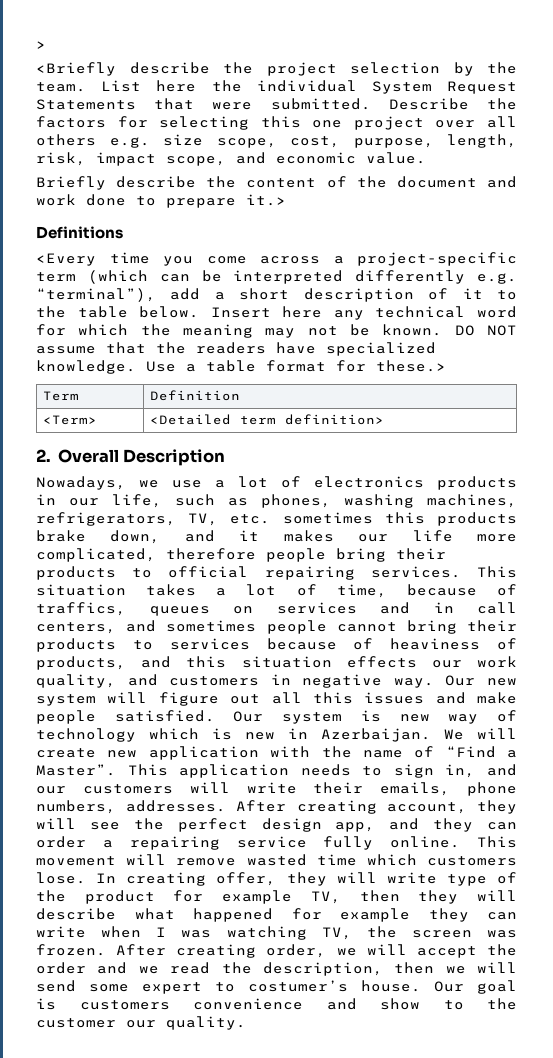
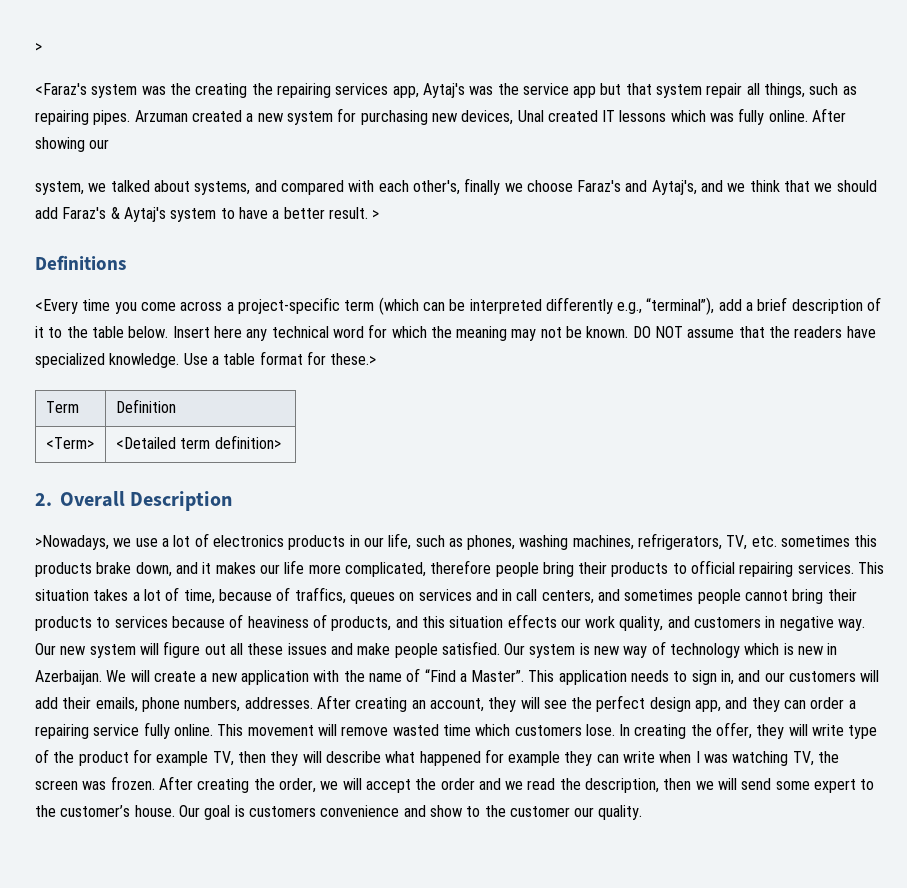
[36,41,46,49] [36,62,517,76] [36,80,517,94] [36,98,517,110] [36,116,517,130] [36,134,517,148] [36,152,426,166] [36,176,518,190] [36,194,286,208] > // <Briefly describe the project selection by the team. List here the individual System Request Statements that were submitted. Describe the factors for selecting this one project over all others e.g. size scope, cost, purpose, length, risk, impact scope, and economic value. // Briefly describe the content of the document and work done to prepare it.> -> [35,43,42,52] [35,83,857,98] [35,108,847,125] [35,137,110,152] [35,178,877,195] [35,207,380,222] > // <Faraz's system was the creating the repairing services app, Aytaj's was the service app but that system repair all things, such as repairing pipes. Arzuman created a new system for purchasing new devices, Unal created IT lessons which was fully online. After showing our // system, we talked about systems, and compared with each other's, finally we choose Faraz's and Aytaj's, and we think that we should add Faraz's & Aytaj's system to have a better result. >
[477,273,517,284] e.g. -> [617,302,643,314] e.g.,
[239,288,290,300] short -> [757,297,788,311] brief
[36,476,126,490] Nowadays, -> [35,535,109,550] >Nowadays,
[312,692,353,704] this -> [247,643,284,655] these
(96, 753) none -> [200,673,208,682] a
[246,782,297,794] write -> [35,697,58,709] add
(377, 807) none -> [411,700,426,709] an
(207, 879) none -> [690,724,712,736] the
(257, 951) none -> [253,778,275,790] the
[248,980,348,992] costumer’s -> [35,805,131,817] the customer’s

